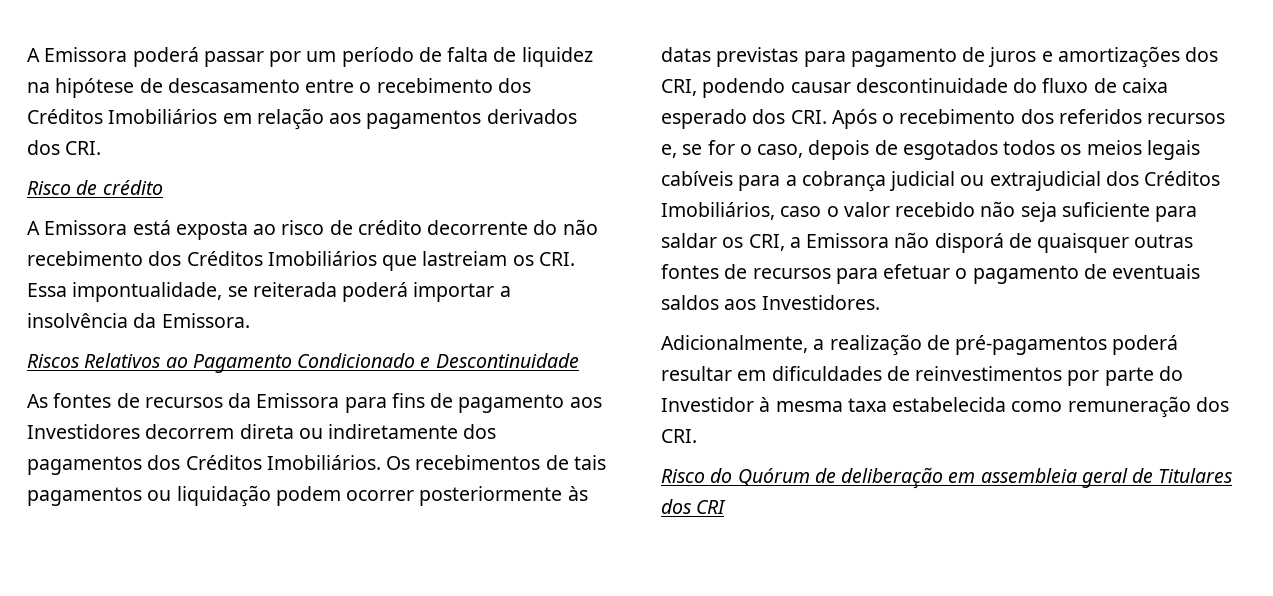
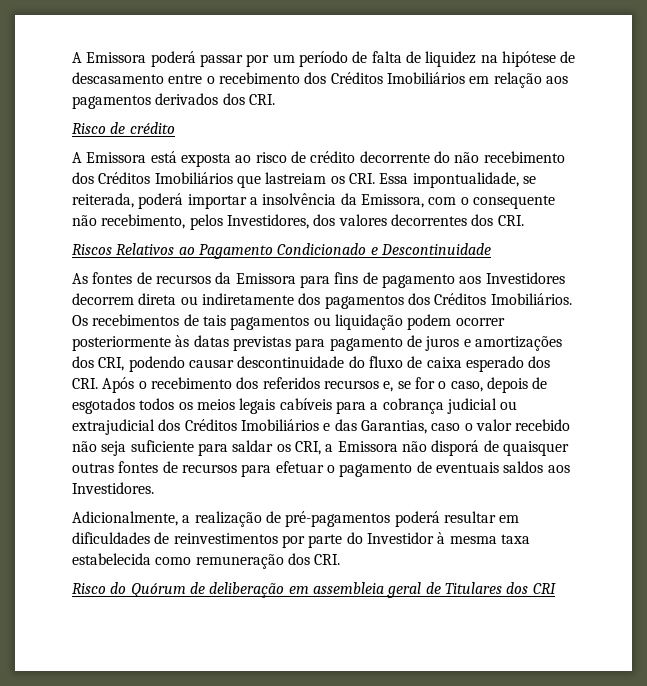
[252,282,337,297] reiterada -> [72,193,134,208] reiterada,
[161,313,250,328] Emissora. -> [360,194,555,209] [72,214,524,230] Emissora, com o consequente não recebimento, pelos Investidores, dos valores decorrentes dos CRI.
[661,202,775,220] Imobiliários, -> [240,419,427,434] Imobiliários e das Garantias,

